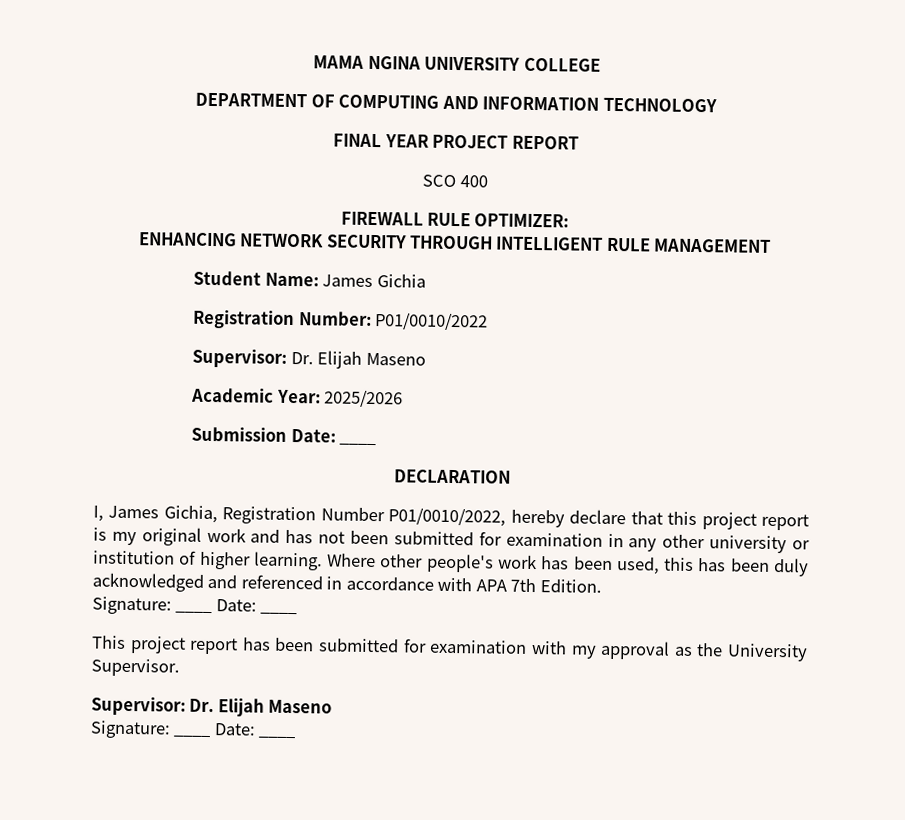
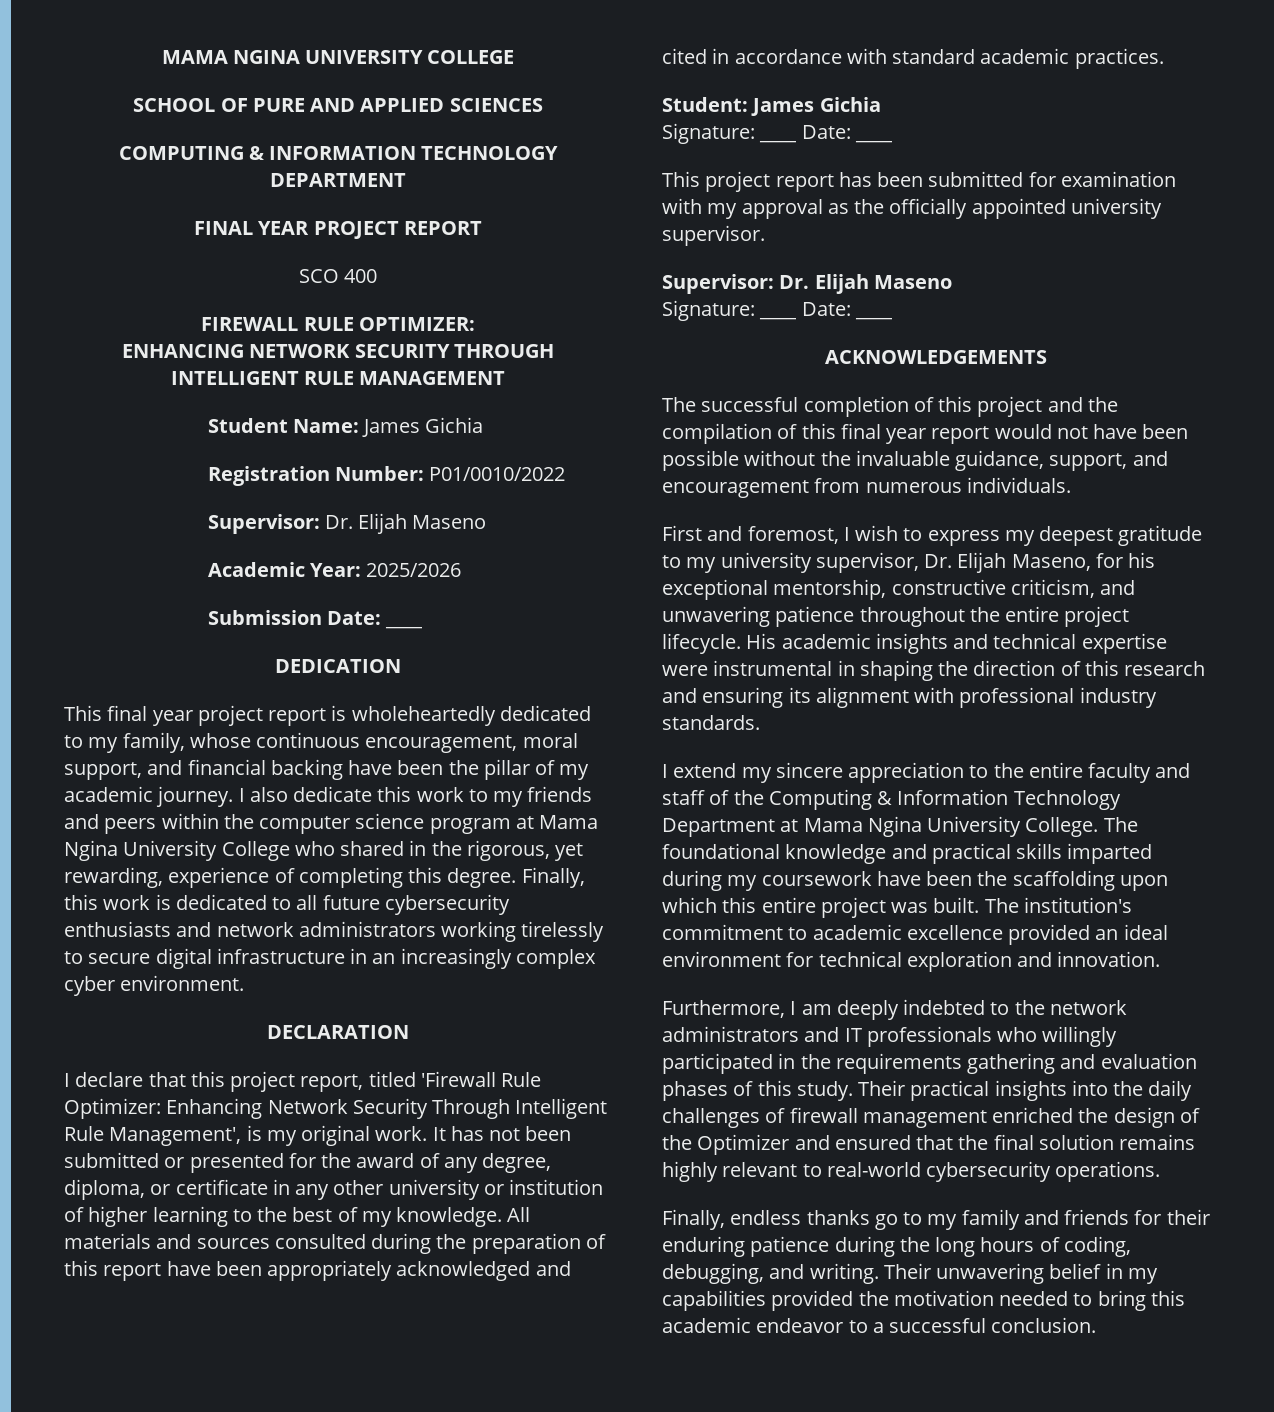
[195,92,479,110] DEPARTMENT OF COMPUTING AND -> [133,98,543,112] [118,146,264,160] SCHOOL OF PURE AND APPLIED SCIENCES // COMPUTING &
(717, 105) none -> [270,173,407,187] DEPARTMENT
[393,469,511,484] [93,505,810,531] DECLARATION // I, James Gichia, Registration Number P01/0010/2022, hereby declare that this project report -> [275,659,402,673] [64,705,591,726] [64,732,578,753] [64,759,590,780] [64,786,593,807] [64,813,599,834] [64,840,584,861] [64,867,585,888] [64,894,510,915] [64,921,605,942] [64,948,596,969] [64,975,245,996] [267,1025,410,1039] [64,1071,542,1092] [64,1098,608,1119] [64,1126,242,1146] DEDICATION // This final year project report is wholeheartedly dedicated to my family, whose continuous encouragement, moral support, and financial backing have been the pillar of my academic journey. I also dedicate this work to my friends and peers within the computer science program at Mama Ngina University College who shared in the rigorous, yet rewarding, experience of completing this degree. Finally, this work is dedicated to all future cybersecurity enthusiasts and network administrators working tirelessly to secure digital infrastructure in an increasingly complex cyber environment. // DECLARATION // I declare that this project report, titled 'Firewall Rule Optimizer: Enhancing Network Security Through Intelligent Rule Management',
[206,527,281,543] work and -> [375,1126,446,1141] work. It
[478,531,603,547] for examination -> [164,1153,552,1173] [64,1179,268,1200] or presented for the award of any degree, diploma, or certificate
[253,551,810,577] learning. Where other people's work has been used, this has been duly -> [152,1206,531,1227] [64,1233,606,1254] [64,1260,393,1281] learning to the best of my knowledge. All materials and sources consulted during the preparation of this report have been appropriately
[240,574,323,590] referenced -> [662,48,707,64] cited
[475,578,602,593] APA 7th Edition. -> [892,48,1164,69] [662,97,881,116] standard academic practices. // Student: James Gichia
[727,643,809,662] [91,658,180,677] University Supervisor. -> [889,198,1162,219] [662,225,765,246] officially appointed university supervisor.
(296, 737) none -> [825,350,1047,364] [662,396,1118,417] [662,423,1189,444] [662,450,1168,471] [662,477,1071,498] [662,525,1203,546] [662,552,1156,573] [662,579,1136,600] [662,606,1130,627] [662,633,1167,654] [662,660,1206,681] [662,687,1157,708] [662,715,760,730] [662,762,1191,783] [662,789,1121,810] [662,816,1138,837] [662,843,1153,864] [662,870,1168,891] [662,897,1132,918] [662,924,1168,945] [662,951,1161,972] [662,999,1127,1020] [662,1026,1118,1047] [662,1053,1197,1074] [662,1080,1193,1101] [662,1107,1200,1128] [662,1134,1196,1155] [662,1161,1161,1182] [662,1209,1210,1230] [662,1236,1131,1257] [662,1263,1158,1284] [662,1290,1185,1311] [662,1317,1097,1333] // ACKNOWLEDGEMENTS // The successful completion of this project and the compilation of this final year report would not have been possible without the invaluable guidance, support, and encouragement from numerous individuals. // First and foremost, I wish to express my deepest gratitude to my university supervisor, Dr. Elijah Maseno, for his exceptional mentorship, constructive criticism, and unwavering patience throughout the entire project lifecycle. His academic insights and technical expertise were instrumental in shaping the direction of this research and ensuring its alignment with professional industry standards. // I extend my sincere appreciation to the entire faculty and staff of the Computing & Information Technology Department at Mama Ngina University College. The foundational knowledge and practical skills imparted during my coursework have been the scaffolding upon which this entire project was built. The institution's commitment to academic excellence provided an ideal environment for technical exploration and innovation. // Furthermore, I am deeply indebted to the network administrators and IT professionals who willingly participated in the requirements gathering and evaluation phases of this study. Their practical insights into the daily challenges of firewall management enriched the design of the Optimizer and ensured that the final solution remains highly relevant to real-world cybersecurity operations. // Finally, endless thanks go to my family and friends for their enduring patience during the long hours of coding, debugging, and writing. Their unwavering belief in my capabilities provided the motivation needed to bring this academic endeavor to a successful conclusion.

